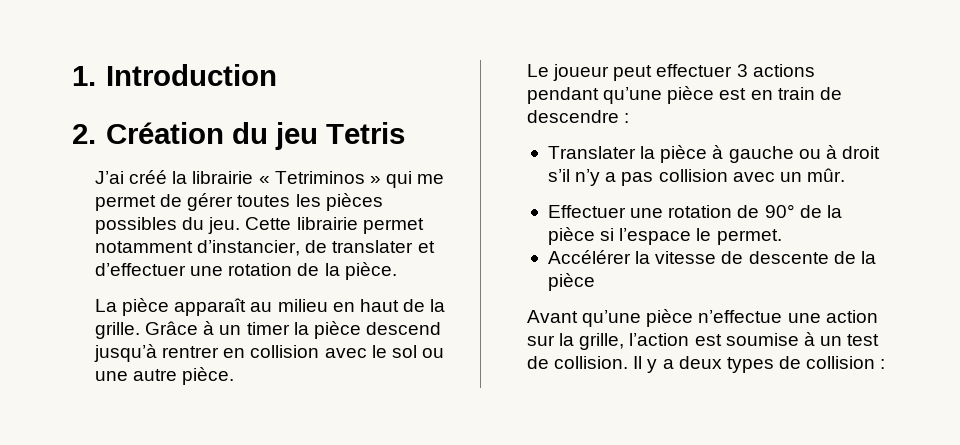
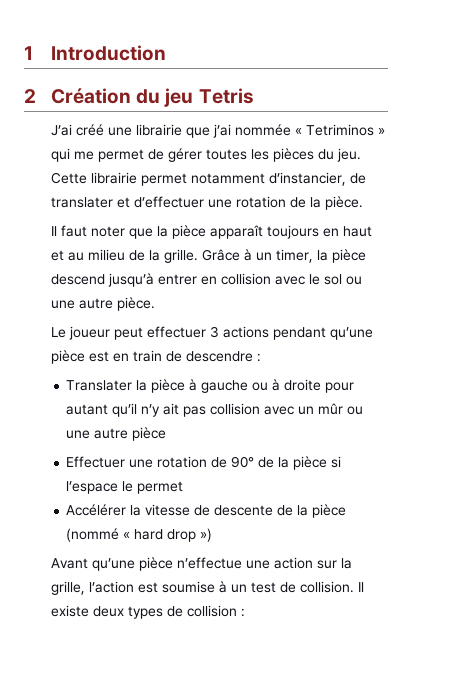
[72,66,96,86] 1. -> [24,46,33,60] 1
[72,124,96,144] 2. -> [24,89,36,103] 2
[172,171,254,184] la librairie -> [107,124,291,138] une librairie que j’ai nommée
[95,217,178,234] possibles -> (314, 155) none
[95,298,399,316] La pièce apparaît au milieu en haut -> [50,225,372,239] [50,249,125,261] Il faut noter que la pièce apparaît toujours en haut et au milieu
[246,322,290,335] timer -> [275,249,313,263] timer,
[162,346,220,358] rentrer -> [157,274,197,285] entrer
[841,146,880,159] [547,168,845,186] droit s’il n’y a pas collision avec un mûr. -> [284,379,355,393] [66,403,364,417] [66,427,167,441] droite pour autant qu’il n’y ait pas collision avec un mûr ou une autre pièce
[716,229,782,245] permet. -> [137,481,184,494] permet
(595, 282) none -> [66,528,213,542] (nommé « hard drop »)
[647,359,674,373] y a -> [50,605,89,617] existe

